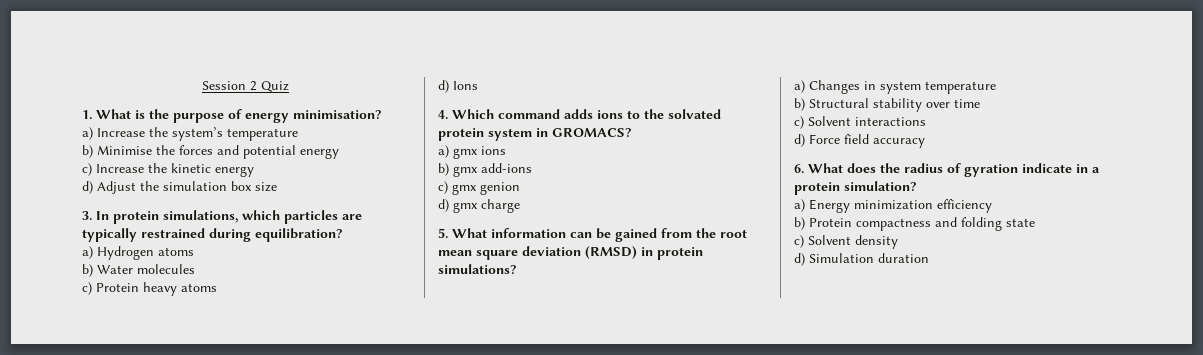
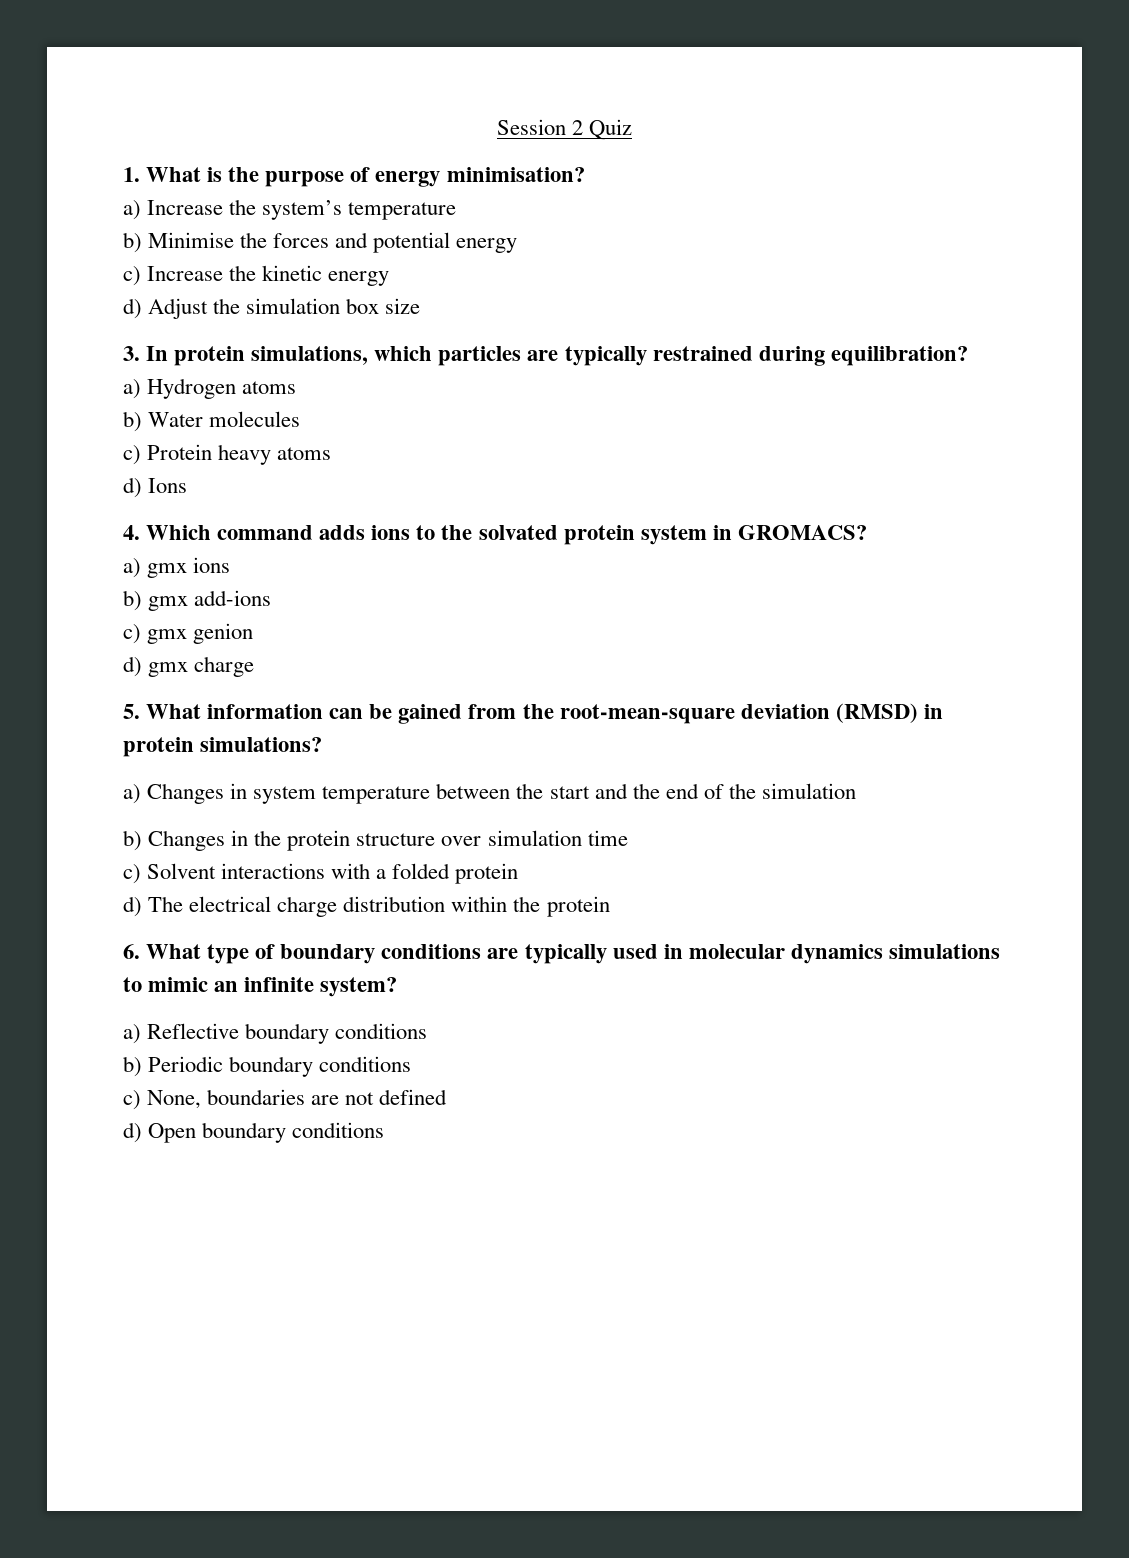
[720,229,747,238] [438,250,518,260] root mean square -> [559,704,735,724] root-mean-square
[794,98,980,112] [794,116,926,129] [794,134,925,148] [794,163,1100,177] [794,181,917,195] [794,199,992,213] [794,217,1035,231] [794,235,898,249] [794,253,929,266] // b) Structural stability over time // c) Solvent interactions // d) Force field accuracy // 6. What does the radius of gyration indicate in a protein simulation? // a) Energy minimization efficiency // b) Protein compactness and folding state // c) Solvent density // d) Simulation duration -> [436,783,856,799] [123,830,628,851] [123,863,519,884] [123,896,610,917] [123,944,1000,964] [123,977,398,997] [123,1023,428,1044] [123,1056,412,1077] [123,1089,448,1110] [123,1122,385,1143] between the start and the end of the simulation // b) Changes in the protein structure over simulation time // c) Solvent interactions with a folded protein // d) The electrical charge distribution within the protein // 6. What type of boundary conditions are typically used in molecular dynamics simulations to mimic an infinite system? // a) Reflective boundary conditions // b) Periodic boundary conditions // c) None, boundaries are not defined // d) Open boundary conditions

